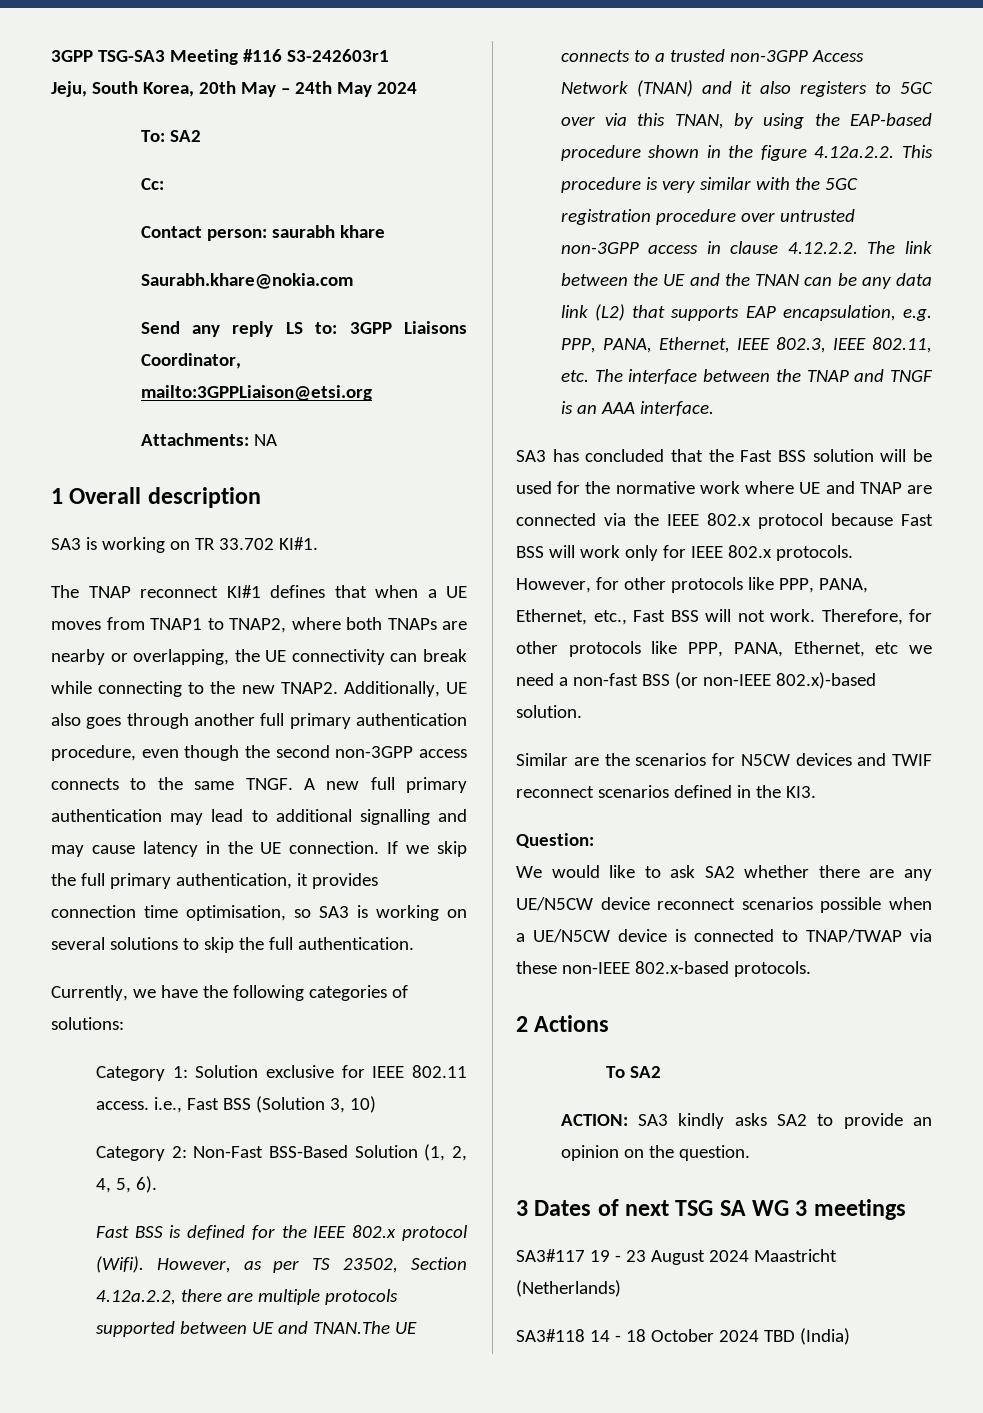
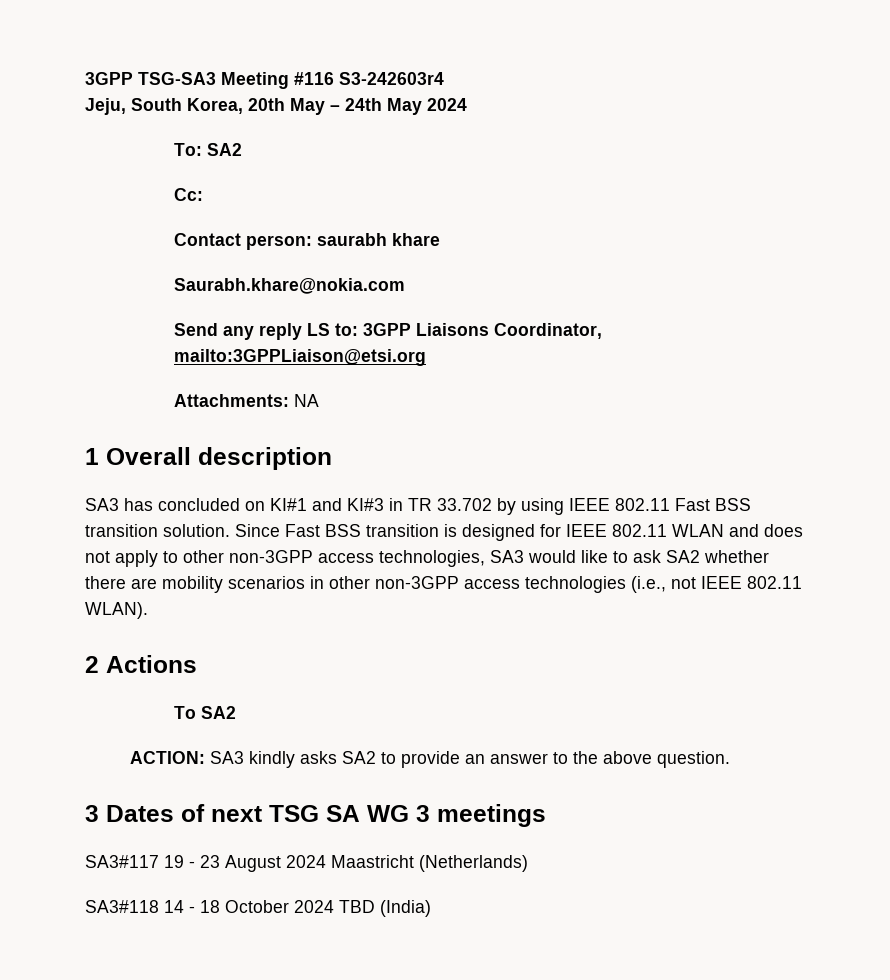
[286,49,389,62] S3-242603r1 -> [339,72,444,85] S3-242603r4
[85,537,318,553] [51,585,467,598] [51,617,467,633] [51,649,467,665] [51,681,467,697] [51,713,467,729] [51,745,468,761] [51,777,467,793] [51,809,467,825] [51,841,468,857] [51,873,378,889] [51,905,467,921] [51,937,414,953] [51,985,408,1001] [51,1017,124,1030] [95,1065,467,1081] [95,1096,376,1113] [95,1144,467,1161] [95,1176,157,1193] [95,1225,468,1241] [95,1256,468,1273] [95,1289,398,1305] [95,1321,417,1337] [560,49,864,62] [560,80,933,97] [560,113,932,129] [560,145,933,161] [560,177,858,193] [560,209,855,225] [560,241,932,254] [560,273,932,289] [560,304,932,321] [560,337,932,353] [560,369,933,384] [560,401,714,416] [516,449,932,462] [516,481,932,494] [516,513,933,529] [516,545,853,561] [516,577,868,593] [516,609,932,625] [516,641,932,657] [516,672,876,689] [516,705,582,718] [516,753,932,766] [516,785,816,798] [516,833,594,848] [516,866,542,878] is working on TR 33.702 KI#1. // The TNAP reconnect KI#1 defines that when a UE moves from TNAP1 to TNAP2, where both TNAPs are nearby or overlapping, the UE connectivity can break while connecting to the new TNAP2. Additionally, UE also goes through another full primary authentication procedure, even though the second non-3GPP access connects to the same TNGF. A new full primary authentication may lead to additional signalling and may cause latency in the UE connection. If we skip the full primary authentication, it provides connection time optimisation, so SA3 is working on several solutions to skip the full authentication. // Currently, we have the following categories of solutions: // Category 1: Solution exclusive for IEEE 802.11 access. i.e., Fast BSS (Solution 3, 10) // Category 2: Non-Fast BSS-Based Solution (1, 2, 4, 5, 6). // Fast BSS is defined for the IEEE 802.x protocol (Wifi). However, as per TS 23502, Section 4.12a.2.2, there are multiple protocols supported between UE and TNAN.The UE connects to a trusted non-3GPP Access Network (TNAN) and it also registers to 5GC over via this TNAN, by using the EAP-based procedure shown in the figure 4.12a.2.2. This procedure is very similar with the 5GC registration procedure over untrusted non-3GPP access in clause 4.12.2.2. The link between the UE and the TNAN can be any data link (L2) that supports EAP encapsulation, e.g. PPP, PANA, Ethernet, IEEE 802.3, IEEE 802.11, etc. The interface between the TNAP and TNGF is an AAA interface. // SA3 has concluded that the Fast BSS solution will be used for the normative work where UE and TNAP are connected via the IEEE 802.x protocol because Fast BSS will work only for IEEE 802.x protocols. However, for other protocols like PPP, PANA, Ethernet, etc., Fast BSS will not work. Therefore, for other protocols like PPP, PANA, Ethernet, etc we need a non-fast BSS (or non-IEEE 802.x)-based solution. // Similar are the scenarios for N5CW devices and TWIF reconnect scenarios defined in the KI3. // Question: // We -> [124,498,751,515] [85,524,803,541] [85,550,524,567] has concluded on KI#1 and KI#3 in TR 33.702 by using IEEE 802.11 Fast BSS transition solution. Since Fast BSS transition is designed for IEEE 802.11 WLAN and does not apply to other non-3GPP access technologies, SA3
[904,869,932,881] [516,897,932,913] [516,929,932,943] [516,961,811,977] any UE/N5CW device reconnect scenarios possible when a UE/N5CW device is connected to TNAP/TWAP via these non-IEEE 802.x-based protocols. -> [162,576,802,593] [85,602,148,619] mobility scenarios in other non-3GPP access technologies (i.e., not IEEE 802.11 WLAN).
[560,1145,674,1161] opinion on the -> [489,751,652,764] answer to the above

